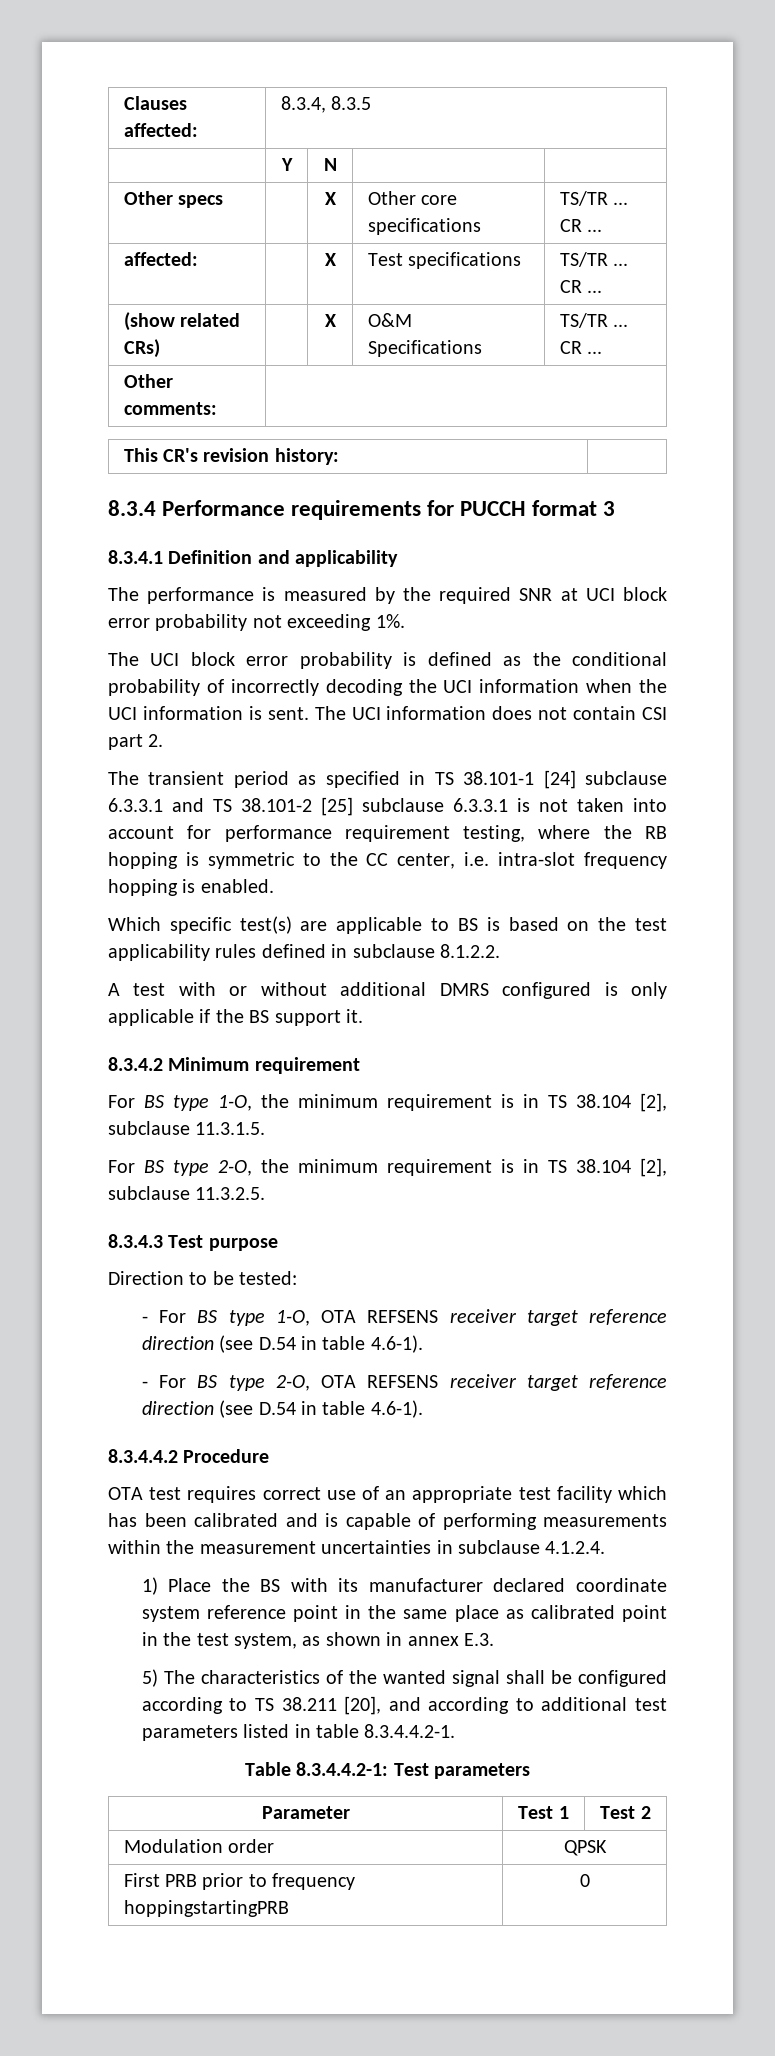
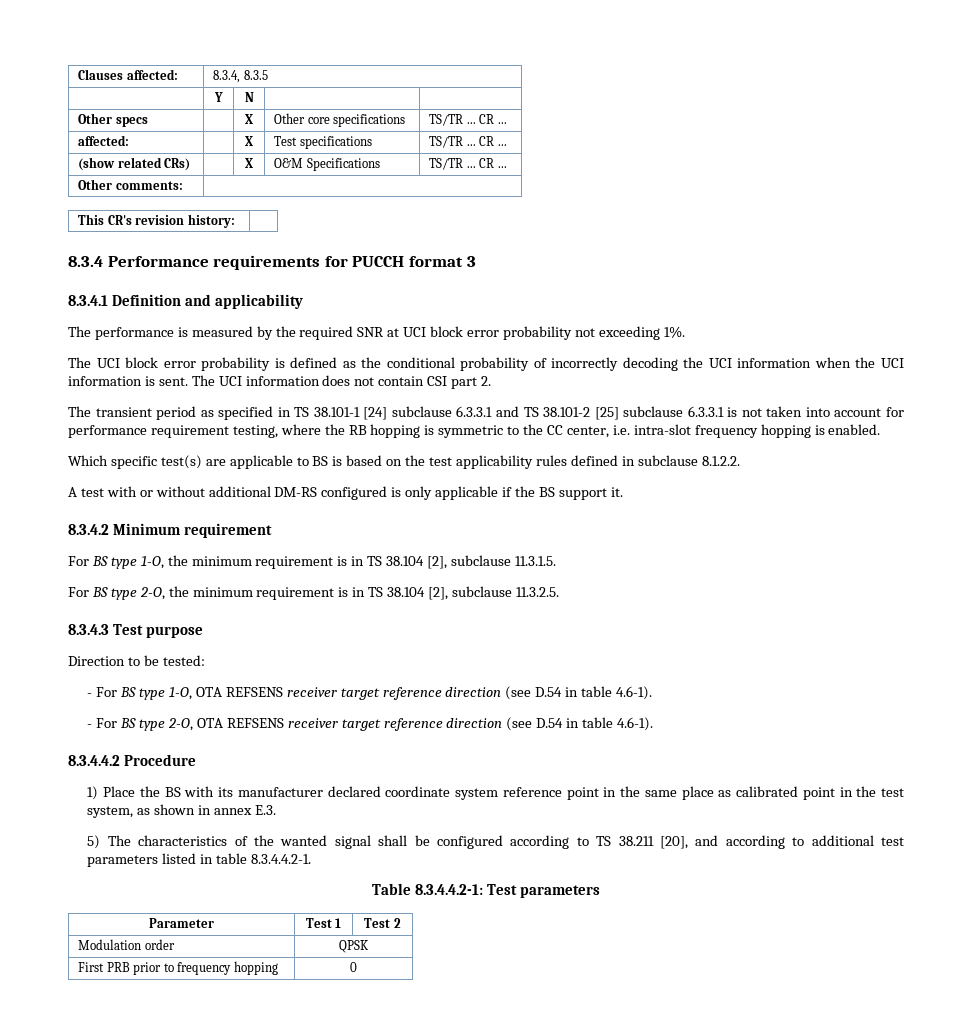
[439,983,489,996] DMRS -> [274,487,318,497] DM-RS
[108,1486,667,1503] [108,1513,667,1530] [108,1540,606,1554] // OTA test requires correct use of an appropriate test facility which has been calibrated and is capable of performing measurements within the measurement uncertainties in subclause 4.1.2.4. -> (196, 760) none
[123,1900,289,1917] hoppingstartingPRB -> [233,961,278,975] hopping

